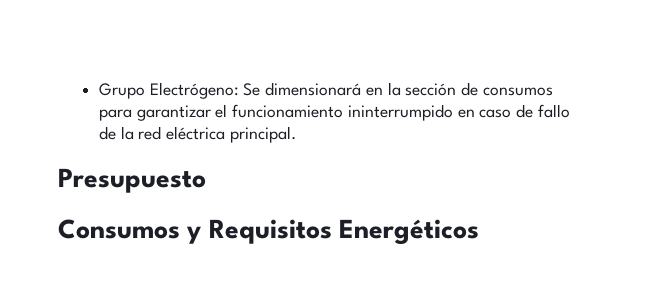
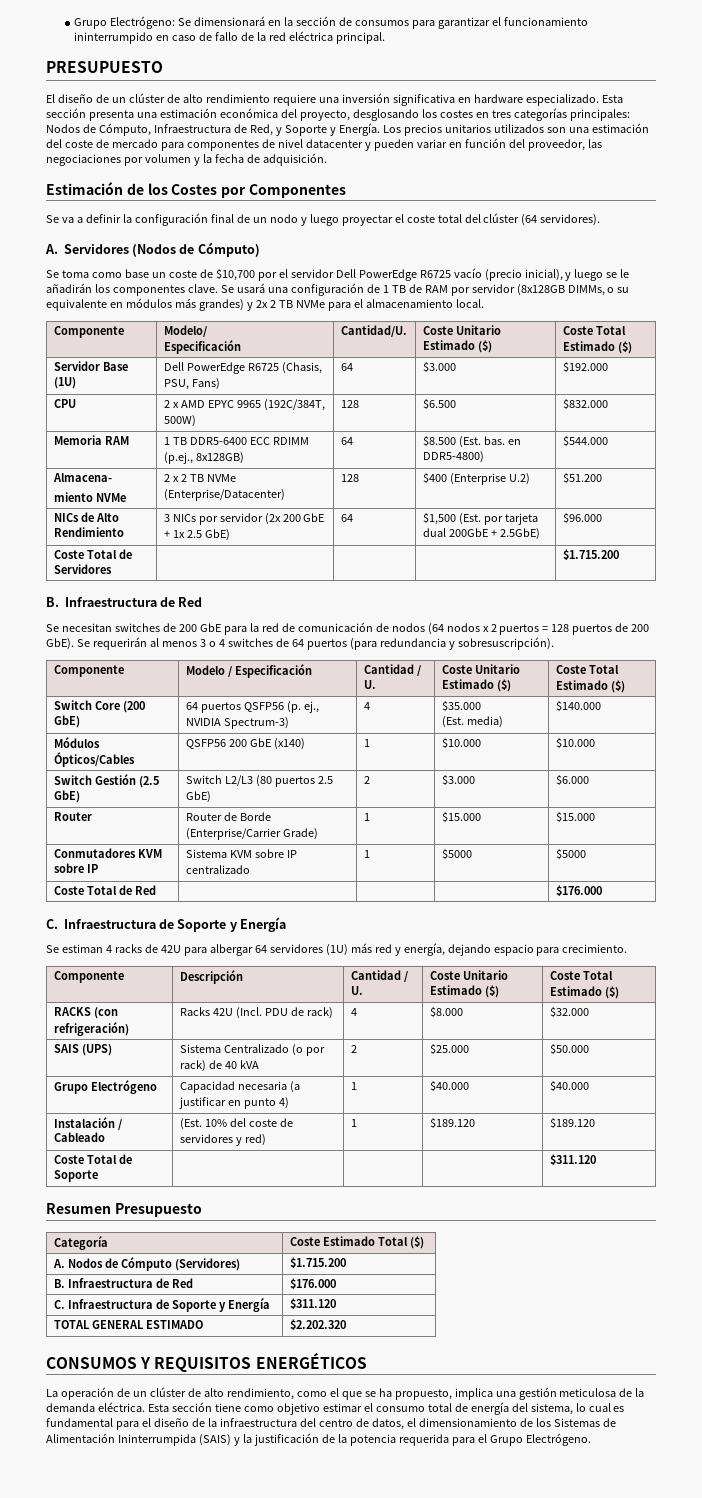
[58,168,206,193] [58,219,480,245] Presupuesto // Consumos y Requisitos Energéticos -> [46,61,163,73] [46,93,623,106] [46,108,630,121] [46,123,649,136] [46,138,602,151] [46,153,327,166] [46,182,346,198] [46,213,601,226] [45,242,260,257] [46,268,630,281] [46,283,630,296] [46,298,484,311] [53,326,124,338] [163,325,207,337] [163,340,241,354] [340,325,407,337] [422,325,501,335] [422,340,492,353] [562,326,626,335] [562,341,632,354] [53,361,128,371] [53,377,76,389] [163,362,322,374] [163,378,220,390] [340,363,353,371] [422,361,456,373] [562,361,608,373] [53,399,76,408] [163,399,325,411] [163,415,196,427] [340,400,359,408] [422,398,456,410] [562,398,608,410] [53,435,129,445] [163,437,309,445] [163,452,244,464] [340,437,353,445] [422,435,521,448] [422,451,484,463] [562,435,608,447] [52,473,112,482] [53,492,126,502] [163,474,236,482] [163,489,285,501] [340,474,359,482] [422,472,530,485] [562,472,602,484] [53,512,119,522] [53,527,124,537] [163,513,325,525] [163,529,230,541] [340,514,353,522] [422,512,538,525] [422,528,540,540] [562,512,602,524] [53,549,132,559] [53,564,112,574] [562,549,619,560] [46,597,203,607] [46,622,650,635] [46,637,554,650] [53,665,124,677] [185,664,312,678] [363,664,421,676] [363,680,376,689] [441,664,520,674] [441,679,511,692] [555,665,619,674] [555,680,625,693] [53,700,145,713] [53,715,80,728] [185,701,319,713] [185,717,289,729] [363,702,370,710] [441,700,481,712] [441,716,503,728] [555,700,601,712] [53,737,100,748] [53,752,135,767] [185,738,305,750] [363,739,370,747] [441,737,481,749] [555,737,595,749] [53,774,159,788] [53,790,80,803] [185,775,333,787] [185,791,211,803] [363,776,370,784] [441,774,475,786] [555,774,589,786] [53,812,92,821] [185,812,271,821] [185,828,318,840] [363,813,370,821] [441,811,481,823] [555,811,595,823] [53,848,162,858] [53,863,98,873] [185,849,297,858] [185,865,250,874] [363,850,370,858] [441,848,472,860] [555,848,586,860] [53,885,156,895] [555,885,602,896] [46,917,286,932] [46,943,628,956] [53,971,124,983] [179,970,243,984] [350,970,408,982] [350,986,363,995] [429,970,508,980] [429,985,499,998] [549,971,613,980] [549,986,619,999] [53,1007,118,1019] [53,1022,129,1036] [179,1007,333,1019] [350,1008,357,1016] [429,1006,463,1018] [549,1006,589,1018] [53,1044,112,1056] [179,1044,325,1056] [179,1060,259,1072] [350,1045,357,1053] [429,1043,469,1055] [549,1043,589,1055] [53,1080,157,1094] [179,1081,300,1093] [178,1097,289,1109] [350,1082,357,1090] [429,1080,469,1092] [549,1080,589,1092] [53,1117,122,1130] [53,1132,105,1142] [179,1118,293,1130] [179,1134,266,1146] [350,1119,357,1127] [429,1117,475,1129] [549,1117,595,1129] [53,1154,132,1164] [53,1170,98,1182] [549,1154,596,1165] [46,1203,202,1217] [53,1236,108,1250] [289,1236,424,1249] [52,1257,240,1271] [289,1257,346,1268] [53,1278,193,1288] [289,1278,336,1289] [53,1298,270,1312] [289,1298,336,1309] [53,1320,203,1329] [289,1319,346,1330] [46,1352,367,1372] [46,1387,645,1400] [46,1402,625,1415] [46,1418,616,1430] [46,1433,591,1446] PRESUPUESTO // El diseño de un clúster de alto rendimiento requiere una inversión significativa en hardware especializado. Esta sección presenta una estimación económica del proyecto, desglosando los costes en tres categorías principales: Nodos de Cómputo, Infraestructura de Red, y Soporte y Energía. Los precios unitarios utilizados son una estimación del coste de mercado para componentes de nivel datacenter y pueden variar en función del proveedor, las negociaciones por volumen y la fecha de adquisición. // Estimación de los Costes por Componentes // Se va a definir la configuración final de un nodo y luego proyectar el coste total del clúster (64 servidores). // A. Servidores (Nodos de Cómputo) // Se toma como base un coste de $10,700 por el servidor Dell PowerEdge R6725 vacío (precio inicial), y luego se le añadirán los componentes clave. Se usará una configuración de 1 TB de RAM por servidor (8x128GB DIMMs, o su equivalente en módulos más grandes) y 2x 2 TB NVMe para el almacenamiento local. // Componente | Modelo/ // Especificación | Cantidad/U. | Coste Unitario Estimado ($) | Coste Total Estimado ($) // Servidor Base (1U) | Dell PowerEdge R6725 (Chasis, PSU, Fans) | 64 | $3.000 | $192.000 // CPU | 2 x AMD EPYC 9965 (192C/384T, 500W) | 128 | $6.500 | $832.000 // Memoria RAM | 1 TB DDR5-6400 ECC RDIMM (p.ej., 8x128GB) | 64 | $8.500 (Est. bas. en DDR5-4800) | $544.000 // Almacena- // miento NVMe | 2 x 2 TB NVMe (Enterprise/Datacenter) | 128 | $400 (Enterprise U.2) | $51.200 // NICs de Alto Rendimiento | 3 NICs por servidor (2x 200 GbE + 1x 2.5 GbE) | 64 | $1,500 (Est. por tarjeta dual 200GbE + 2.5GbE) | $96.000 // Coste Total de Servidores | | | | $1.715.200 // B. Infraestructura de Red // Se necesitan switches de 200 GbE para la red de comunicación de nodos (64 nodos x 2 puertos = 128 puertos de 200 GbE). Se requerirán al menos 3 o 4 switches de 64 puertos (para redundancia y sobresuscripción). // Componente | Modelo / Especificación | Cantidad / U. | Coste Unitario Estimado ($) | Coste Total Estimado ($) // Switch Core (200 GbE) | 64 puertos QSFP56 (p. ej., NVIDIA Spectrum-3) | 4 | $35.000 // (Est. media) | $140.000 // Módulos Ópticos/Cables | QSFP56 200 GbE (x140) | 1 | $10.000 | $10.000 // Switch Gestión (2.5 GbE) | Switch L2/L3 (80 puertos 2.5 GbE) | 2 | $3.000 | $6.000 // Router | Router de Borde (Enterprise/Carrier Grade) | 1 | $15.000 | $15.000 // Conmutadores KVM sobre IP | Sistema KVM sobre IP centralizado | 1 | $5000 | $5000 // Coste Total de Red | | | | $176.000 // C. Infraestructura de Soporte y Energía // Se estiman 4 racks de 42U para albergar 64 servidores (1U) más red y energía, dejando espacio para crecimiento. // Componente | Descripción | Cantidad / U. | Coste Unitario Estimado ($) | Coste Total Estimado ($) // RACKS (con refrigeración) | Racks 42U (Incl. PDU de rack) | 4 | $8.000 | $32.000 // SAIS (UPS) | Sistema Centralizado (o por rack) de 40 kVA | 2 | $25.000 | $50.000 // Grupo Electrógeno | Capacidad necesaria (a justificar en punto 4) | 1 | $40.000 | $40.000 // Instalación / Cableado | (Est. 10% del coste de servidores y red) | 1 | $189.120 | $189.120 // Coste Total de Soporte | | | | $311.120 // Resumen Presupuesto // Categoría | Coste Estimado Total ($) // A. Nodos de Cómputo (Servidores) | $1.715.200 // B. Infraestructura de Red | $176.000 // C. Infraestructura de Soporte y Energía | $311.120 // TOTAL GENERAL ESTIMADO | $2.202.320 // CONSUMOS Y REQUISITOS ENERGÉTICOS // La operación de un clúster de alto rendimiento, como el que se ha propuesto, implica una gestión meticulosa de la demanda eléctrica. Esta sección tiene como objetivo estimar el consumo total de energía del sistema, lo cual es fundamental para el diseño de la infraestructura del centro de datos, el dimensionamiento de los Sistemas de Alimentación Ininterrumpida (SAIS) y la justificación de la potencia requerida para el Grupo Electrógeno.

